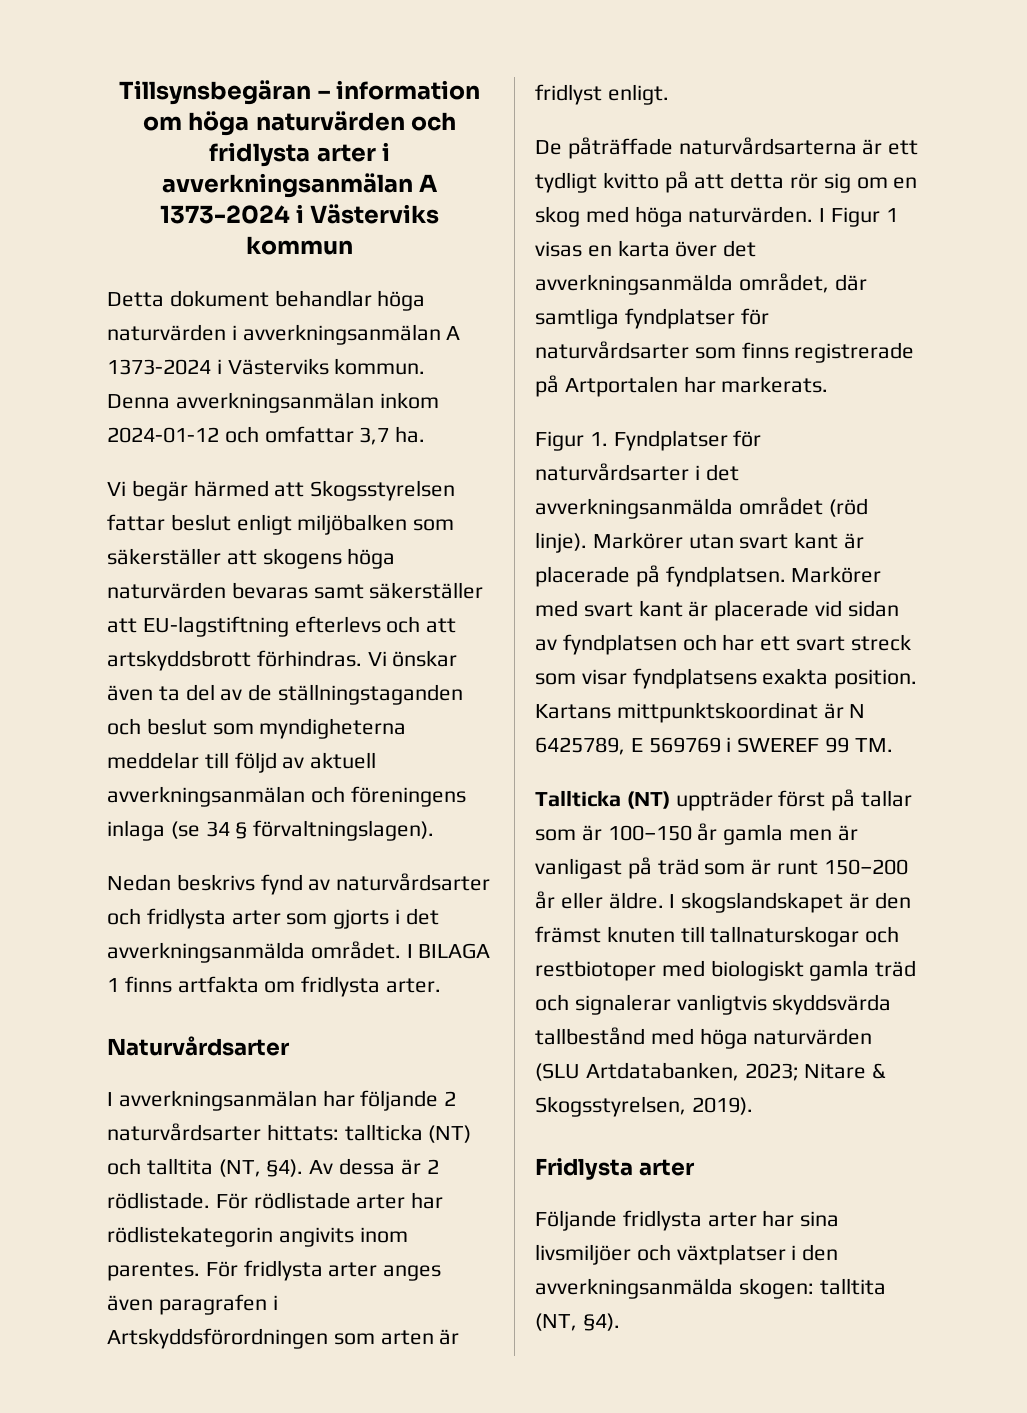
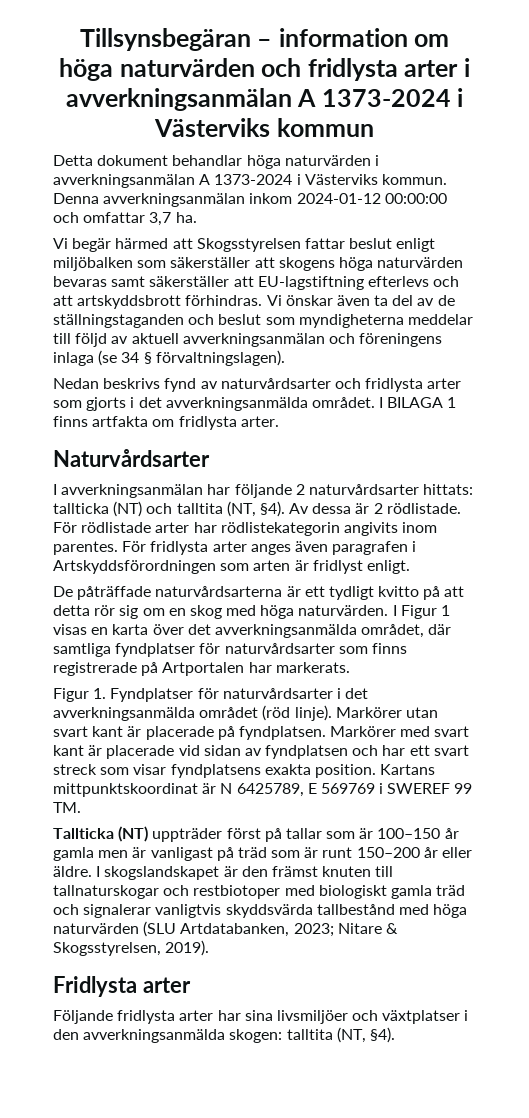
(219, 435) none -> [384,193,447,204] 00:00:00

